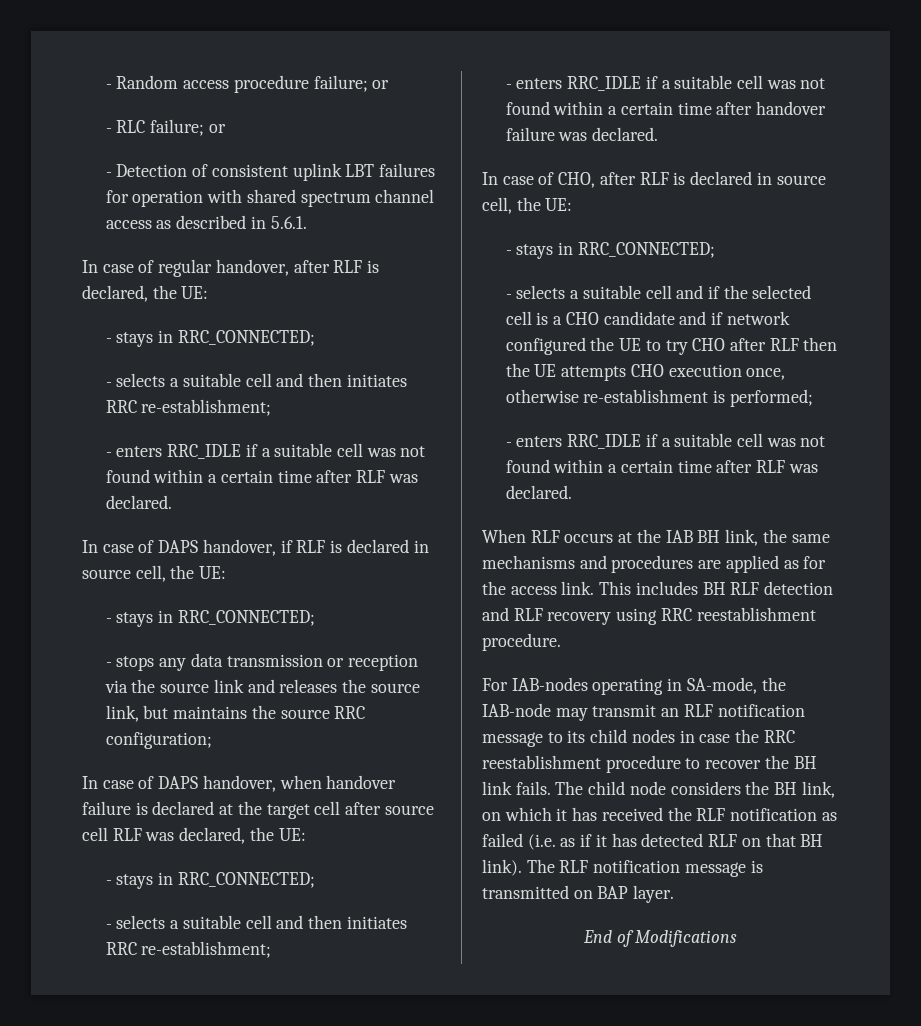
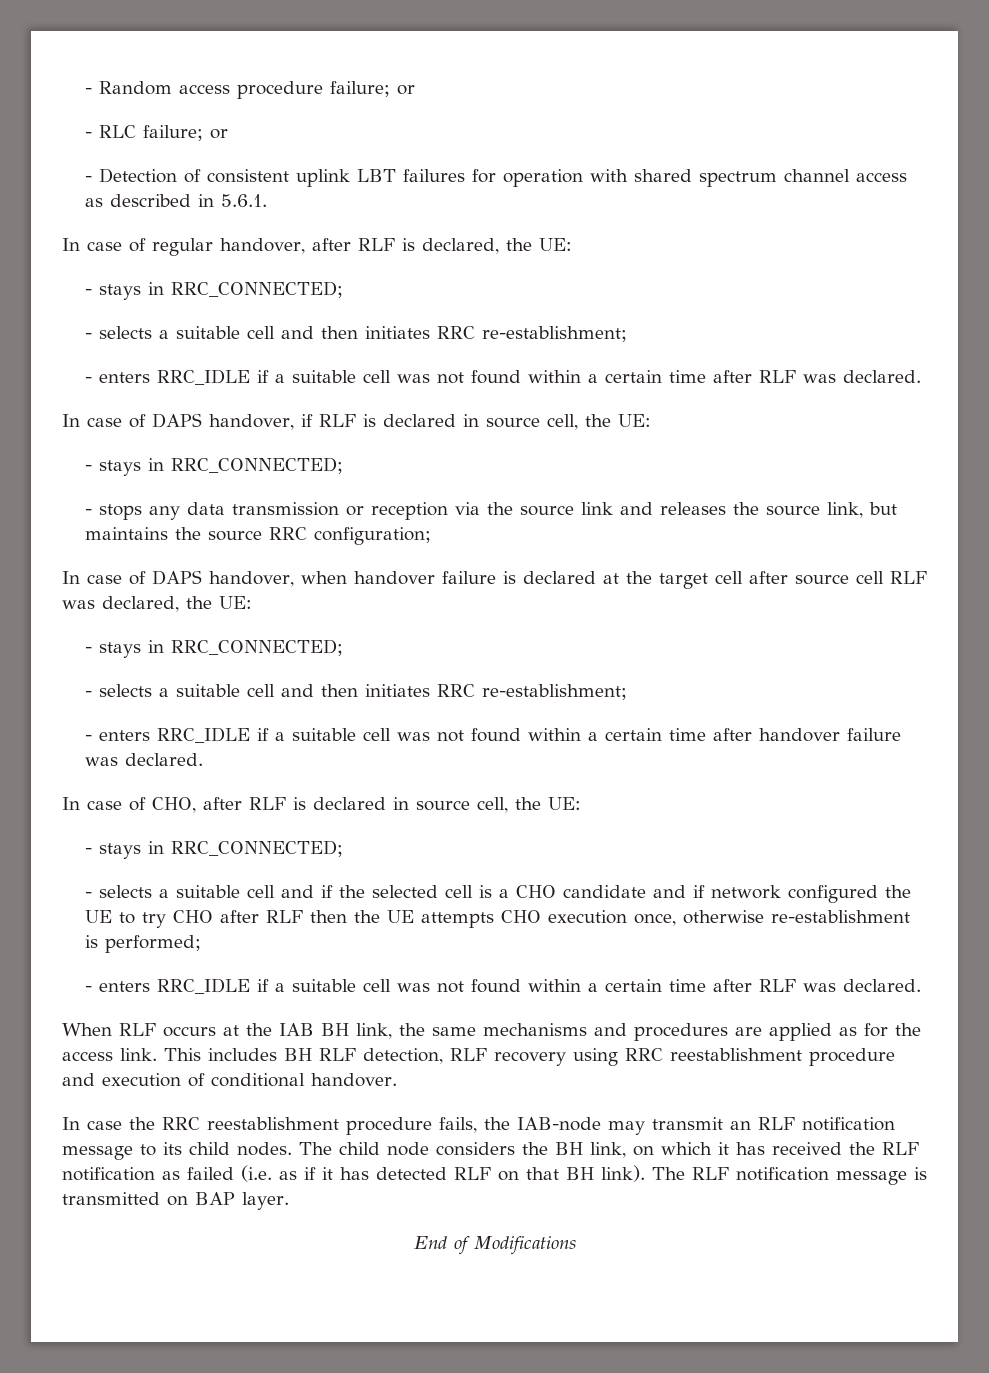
[764,581,834,595] [482,607,509,621] detection and -> [363,1048,443,1064] detection,
[482,633,561,651] [482,677,757,695] procedure. // For IAB-nodes operating in SA-mode, -> [809,1048,895,1066] [62,1073,397,1087] [62,1117,477,1135] procedure and execution of conditional handover. // In case the RRC reestablishment procedure fails,
[631,729,795,743] [482,755,817,773] [482,781,551,795] nodes in case the RRC reestablishment procedure to recover the BH link fails. -> [237,1142,292,1156] nodes.

